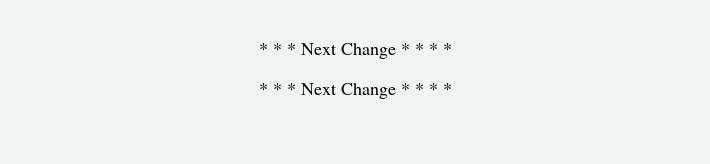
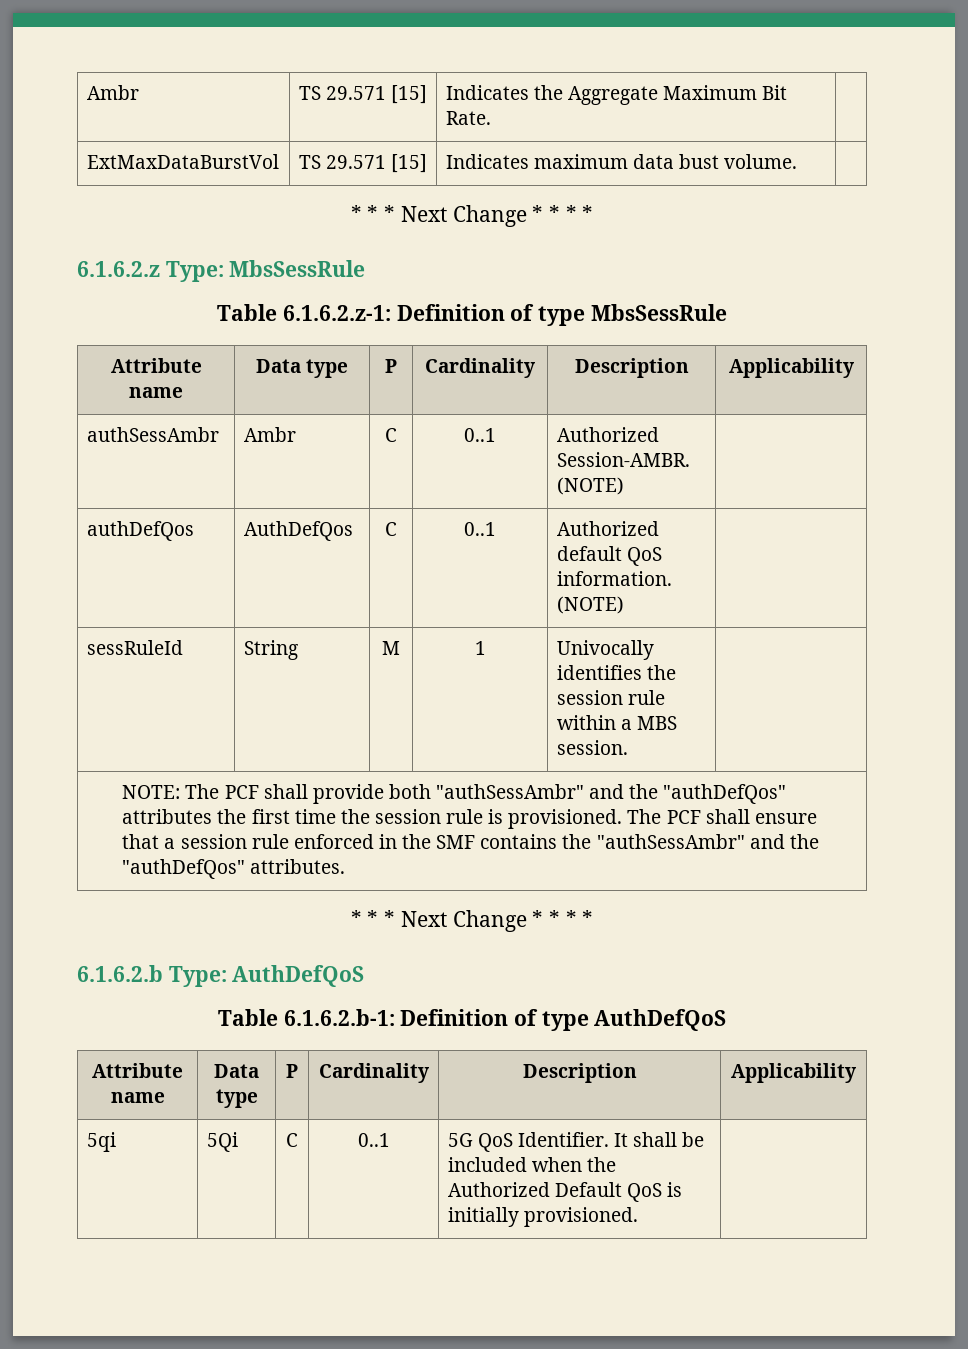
[258,43,452,59] [258,83,452,99] * * * Next Change * * * * // * * * Next Change * * * * -> [86,85,139,100] [298,85,428,104] [445,85,788,105] [445,111,491,125] [86,154,279,169] [298,154,428,173] [445,154,798,169] [350,205,594,227] [77,260,366,282] [217,304,727,326] [110,358,202,373] [129,387,183,398] [255,359,349,378] [385,359,397,373] [425,358,535,378] [574,358,689,378] [728,358,854,378] [86,427,219,442] [243,427,296,442] [385,428,397,442] [464,428,496,442] [556,427,659,442] [556,452,690,467] [556,477,624,495] [86,521,194,541] [243,521,353,541] [385,522,397,536] [464,522,496,536] [556,521,659,536] [556,546,662,566] [556,571,672,586] [556,596,624,614] [86,640,183,655] [243,640,298,660] [382,641,400,655] [474,641,486,655] [556,640,654,660] [556,665,676,680] [556,690,665,705] [556,715,678,730] [556,740,628,755] [122,784,787,804] [122,809,817,829] [122,834,819,849] [122,859,346,879] [350,910,594,932] [77,965,365,987] [217,1009,727,1031] [92,1063,183,1078] [110,1092,165,1103] [214,1064,259,1078] [215,1089,258,1108] [286,1064,298,1078] [318,1063,429,1083] [522,1063,637,1083] [731,1063,856,1083] [86,1132,116,1152] [206,1132,238,1152] [286,1133,298,1147] [357,1133,390,1147] [447,1132,705,1152] [447,1157,617,1172] [447,1182,683,1202] [447,1207,638,1227] Ambr | TS 29.571 [15] | Indicates the Aggregate Maximum Bit Rate. | // ExtMaxDataBurstVol | TS 29.571 [15] | Indicates maximum data bust volume. | // * * * Next Change * * * * // 6.1.6.2.z Type: MbsSessRule // Table 6.1.6.2.z-1: Definition of type MbsSessRule // Attribute name | Data type | P | Cardinality | Description | Applicability // authSessAmbr | Ambr | C | 0..1 | Authorized Session-AMBR. (NOTE) | // authDefQos | AuthDefQos | C | 0..1 | Authorized default QoS information. (NOTE) | // sessRuleId | String | M | 1 | Univocally identifies the session rule within a MBS session. | // NOTE: The PCF shall provide both "authSessAmbr" and the "authDefQos" attributes the first time the session rule is provisioned. The PCF shall ensure that a session rule enforced in the SMF contains the "authSessAmbr" and the "authDefQos" attributes. // * * * Next Change * * * * // 6.1.6.2.b Type: AuthDefQoS // Table 6.1.6.2.b-1: Definition of type AuthDefQoS // Attribute name | Data type | P | Cardinality | Description | Applicability // 5qi | 5Qi | C | 0..1 | 5G QoS Identifier. It shall be included when the Authorized Default QoS is initially provisioned. |

